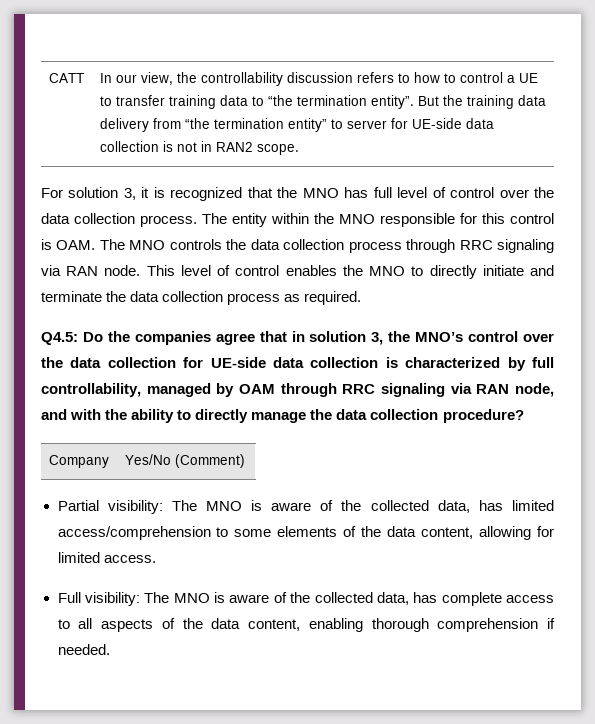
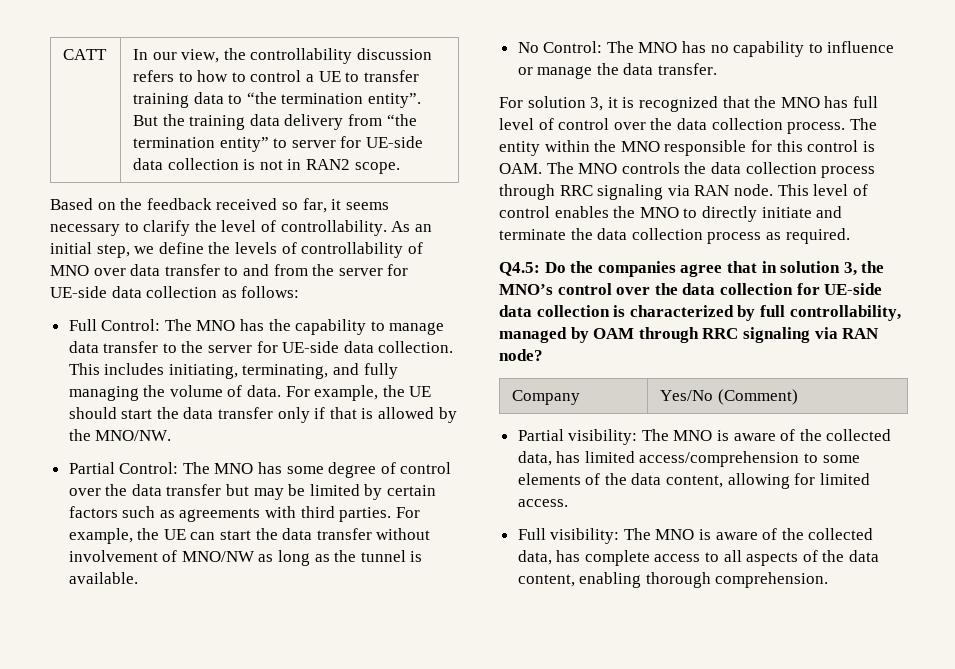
(299, 149) none -> [50,198,389,213] [50,220,432,236] [50,242,423,258] [50,264,409,276] [50,286,300,298] [68,319,445,335] [68,341,454,353] [68,363,398,379] [68,385,432,401] [68,407,457,423] [68,429,172,441] [68,462,452,478] [68,484,437,500] [68,506,420,522] [68,528,431,544] [68,550,423,566] [68,572,138,584] [517,41,895,57] [517,63,718,79] // Based on the feedback received so far, it seems necessary to clarify the level of controllability. As an initial step, we define the levels of controllability of MNO over data transfer to and from the server for UE-side data collection as follows: // Full Control: The MNO has the capability to manage data transfer to the server for UE-side data collection. This includes initiating, terminating, and fully managing the volume of data. For example, the UE should start the data transfer only if that is allowed by the MNO/NW. // Partial Control: The MNO has some degree of control over the data transfer but may be limited by certain factors such as agreements with third parties. For example, the UE can start the data transfer without involvement of MNO/NW as long as the tunnel is available. // No Control: The MNO has no capability to influence or manage the data transfer.
[515,383,554,397] [41,409,524,423] node, and with the ability to directly manage the data collection procedure? -> [499,349,543,361] node?
[437,618,555,632] [57,644,110,655] comprehension if needed. -> [715,572,829,588] comprehension.

